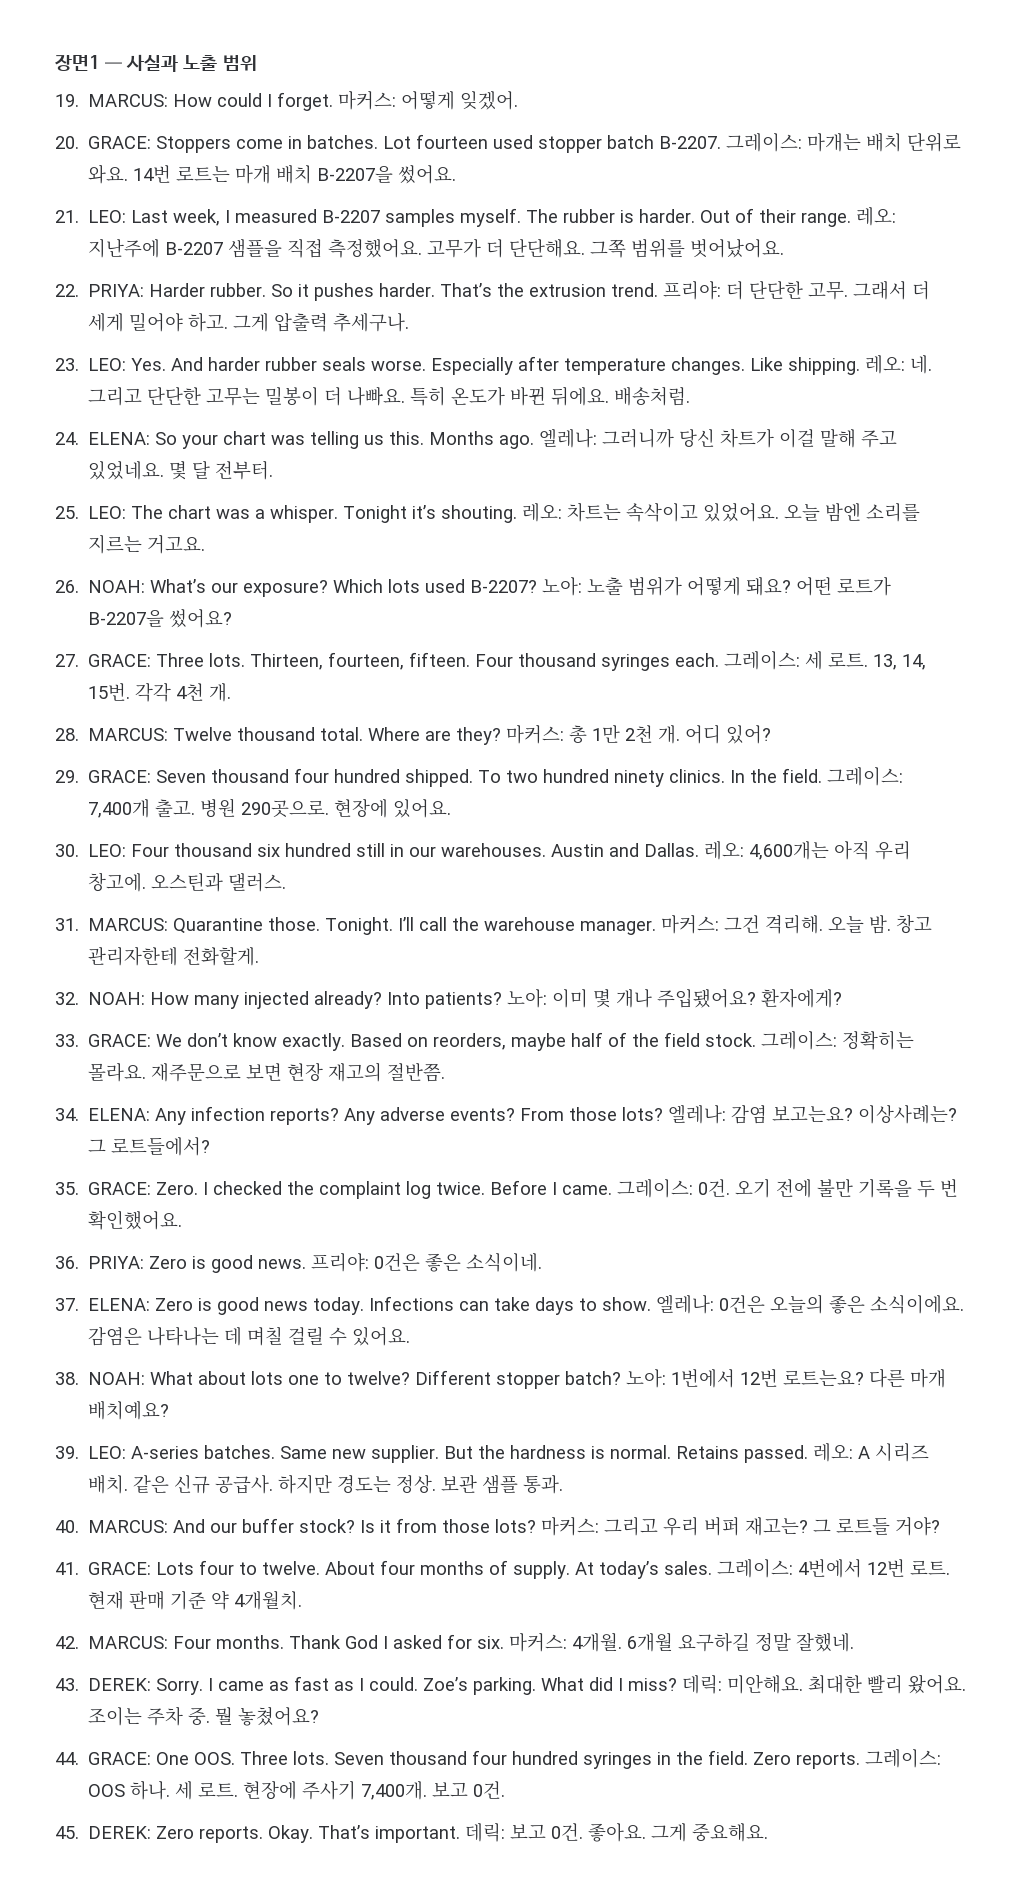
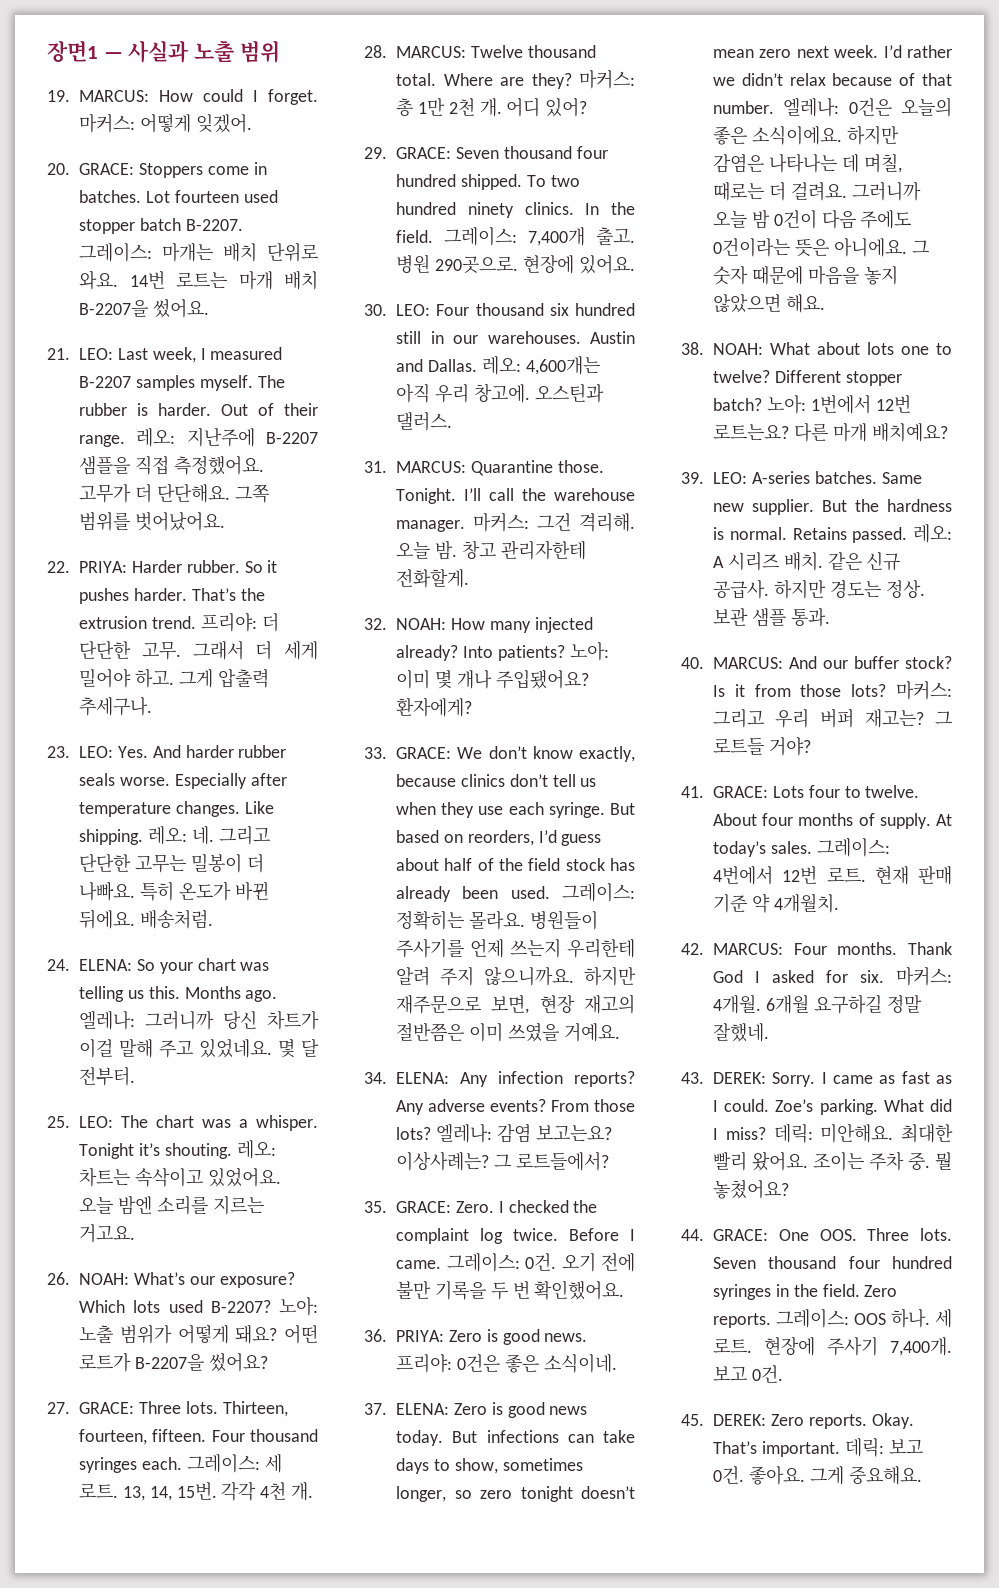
[282,1030,915,1051] [88,1062,446,1082] exactly. Based on reorders, maybe half of the field stock. 그레이스: 정확히는 몰라요. 재주문으로 보면 현장 재고의 절반쯤. -> [579,746,635,762] [396,774,597,787] [396,802,635,818] [396,830,602,846] [396,858,635,871] [396,883,635,902] [396,910,598,930] [396,938,635,958] [396,966,636,986] [396,994,635,1014] [396,1023,620,1042] exactly, because clinics don’t tell us when they use each syringe. But based on reorders, I’d guess about half of the field stock has already been used. 그레이스: 정확히는 몰라요. 병원들이 주사기를 언제 쓰는지 우리한테 알려 주지 않으니까요. 하지만 재주문으로 보면, 현장 재고의 절반쯤은 이미 쓰였을 거예요.
[369,1296,455,1311] Infections -> [452,1430,559,1443] But infections
[602,1297,652,1311] show. -> [454,1458,583,1474] [396,1486,635,1502] [713,45,952,58] [713,73,952,86] [713,101,774,114] show, sometimes longer, so zero tonight doesn’t mean zero next week. I’d rather we didn’t relax because of that number.
(965, 1304) none -> [846,125,899,145] 하지만
[247,1326,411,1346] 며칠 걸릴 수 있어요. -> [863,153,902,173] [713,182,921,201] [713,209,912,229] [713,238,929,257] [713,265,898,285] [713,294,825,313] 며칠, 때로는 더 걸려요. 그러니까 오늘 밤 0건이 다음 주에도 0건이라는 뜻은 아니에요. 그 숫자 때문에 마음을 놓지 않았으면 해요.

